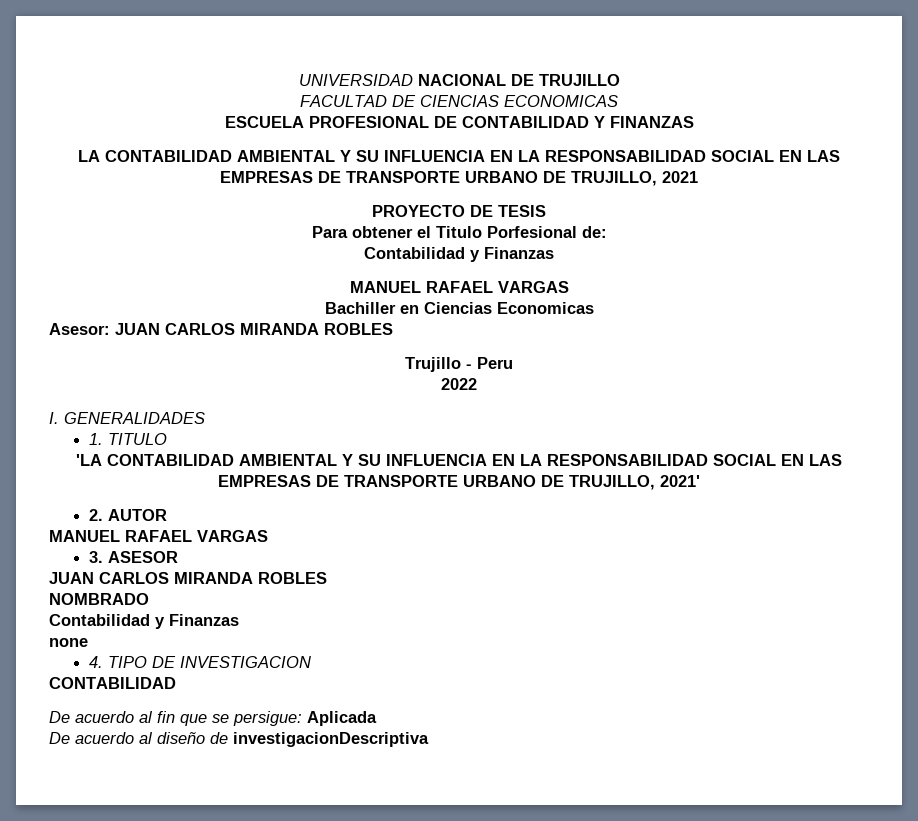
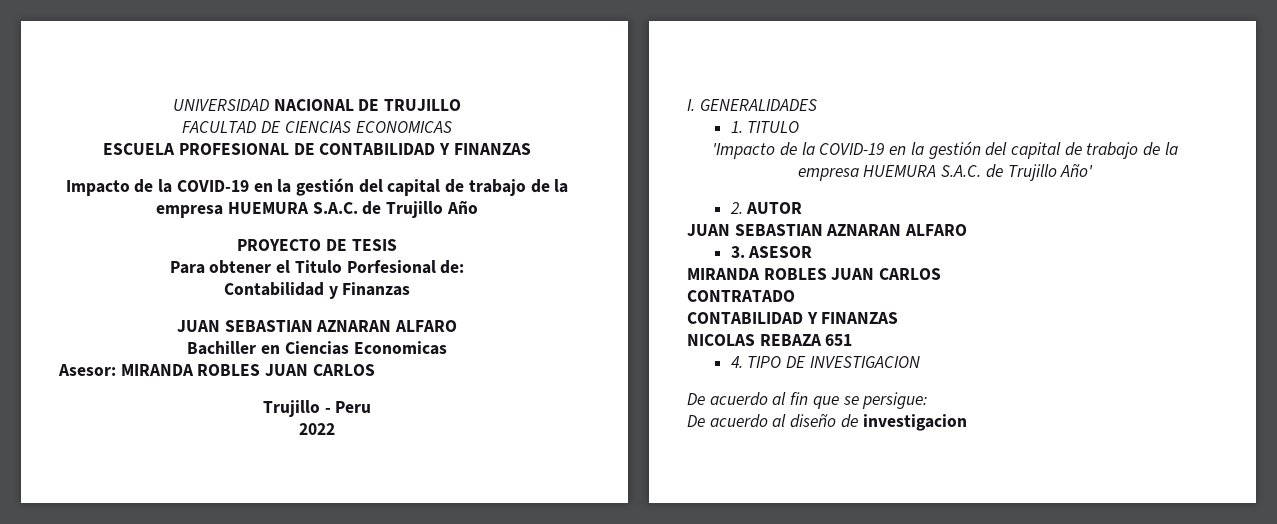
[78,150,840,162] [220,171,698,186] LA CONTABILIDAD AMBIENTAL Y SU INFLUENCIA EN LA RESPONSABILIDAD SOCIAL EN LAS EMPRESAS DE TRANSPORTE URBANO DE TRUJILLO, 2021 -> [65,178,569,196] [156,201,478,218] Impacto de la COVID-19 en la gestión del capital de trabajo de la empresa HUEMURA S.A.C. de Trujillo Año
[349,281,569,293] MANUEL RAFAEL VARGAS -> [176,320,458,332] JUAN SEBASTIAN AZNARAN ALFARO
[115,323,393,335] JUAN CARLOS MIRANDA ROBLES -> [120,364,375,376] MIRANDA ROBLES JUAN CARLOS
[76,454,842,466] [218,475,700,490] [88,509,167,521] [49,530,268,542] 'LA CONTABILIDAD AMBIENTAL Y SU INFLUENCIA EN LA RESPONSABILIDAD SOCIAL EN LAS EMPRESAS DE TRANSPORTE URBANO DE TRUJILLO, 2021' // 2. AUTOR // MANUEL RAFAEL VARGAS -> [712,141,1178,159] [797,163,1094,181] [729,202,803,214] [687,224,968,236] 'Impacto de la COVID-19 en la gestión del capital de trabajo de la empresa HUEMURA S.A.C. de Trujillo Año' // 2. AUTOR // JUAN SEBASTIAN AZNARAN ALFARO
[49,572,327,584] [49,593,149,605] [49,614,239,629] [49,638,88,647] JUAN CARLOS MIRANDA ROBLES // NOMBRADO // Contabilidad y Finanzas // none -> [687,268,942,280] [687,290,795,302] [687,312,899,324] [687,334,853,346] MIRANDA ROBLES JUAN CARLOS // CONTRATADO // CONTABILIDAD Y FINANZAS // NICOLAS REBAZA 651
[49,677,176,689] // CONTABILIDAD -> (920, 362) none
[307,711,377,726] Aplicada -> (928, 400) none
[233,732,429,747] investigacionDescriptiva -> [862,414,967,431] investigacion

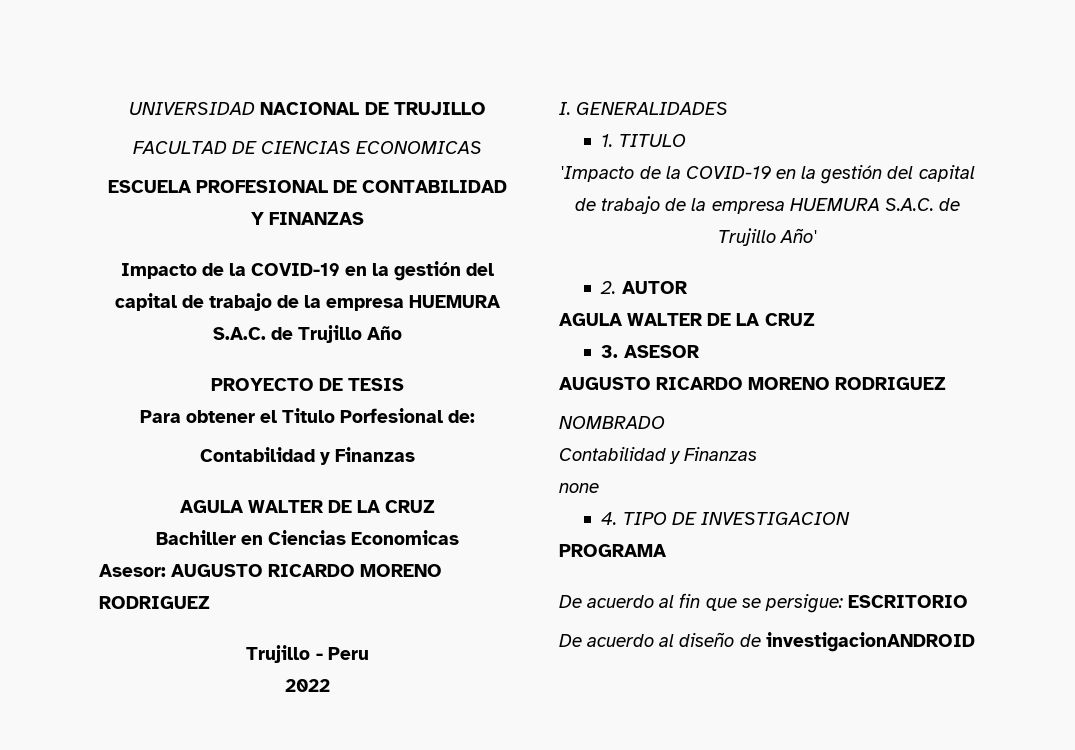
[176,320,458,332] JUAN SEBASTIAN AZNARAN ALFARO -> [179,500,436,513] AGULA WALTER DE LA CRUZ
[120,364,375,376] MIRANDA ROBLES JUAN CARLOS -> [171,564,443,577] [99,596,210,609] AUGUSTO RICARDO MORENO RODRIGUEZ
[687,224,968,236] [730,246,813,258] [687,268,942,280] [687,290,795,302] [687,312,899,324] [687,334,853,346] JUAN SEBASTIAN AZNARAN ALFARO // 3. ASESOR // MIRANDA ROBLES JUAN CARLOS // CONTRATADO // CONTABILIDAD Y FINANZAS // NICOLAS REBAZA 651 -> [559,313,815,326] [601,345,700,358] [559,377,947,390] [559,416,665,429] [559,447,758,464] [559,483,599,493] AGULA WALTER DE LA CRUZ // 3. ASESOR // AUGUSTO RICARDO MORENO RODRIGUEZ // NOMBRADO // Contabilidad y Finanzas // none
(920, 362) none -> [559,544,667,557] // PROGRAMA
(928, 400) none -> [847,595,968,608] ESCRITORIO
[862,414,967,431] investigacion -> [765,632,975,652] investigacionANDROID

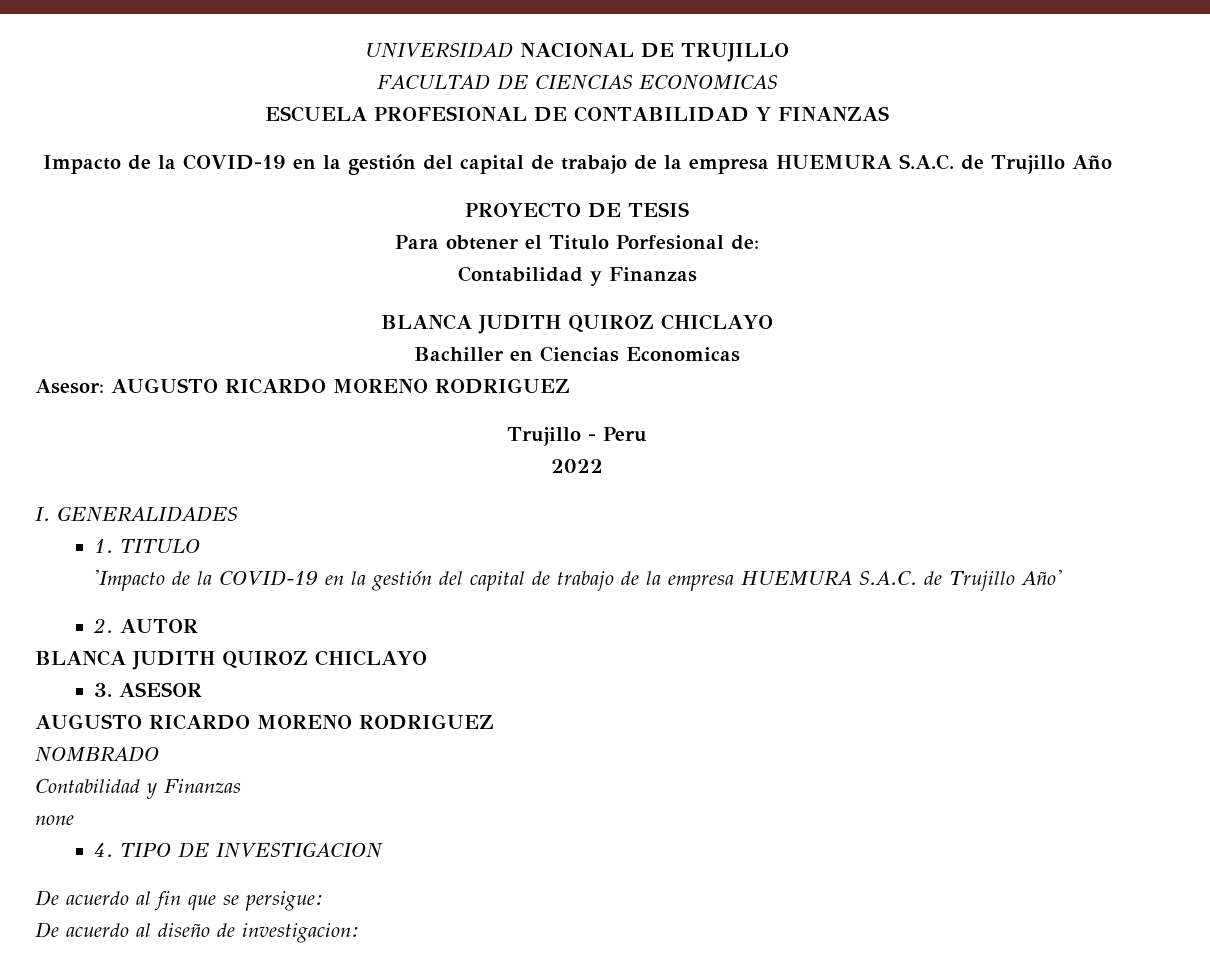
[179,500,436,513] AGULA WALTER DE LA CRUZ -> [381,314,774,334] BLANCA JUDITH QUIROZ CHICLAYO
[559,313,815,326] AGULA WALTER DE LA CRUZ -> [35,650,427,670] BLANCA JUDITH QUIROZ CHICLAYO
[559,544,667,557] // PROGRAMA -> (384, 849) none
[847,595,968,608] ESCRITORIO -> (323, 901) none
[765,632,975,652] investigacionANDROID -> [242,923,359,943] investigacion:

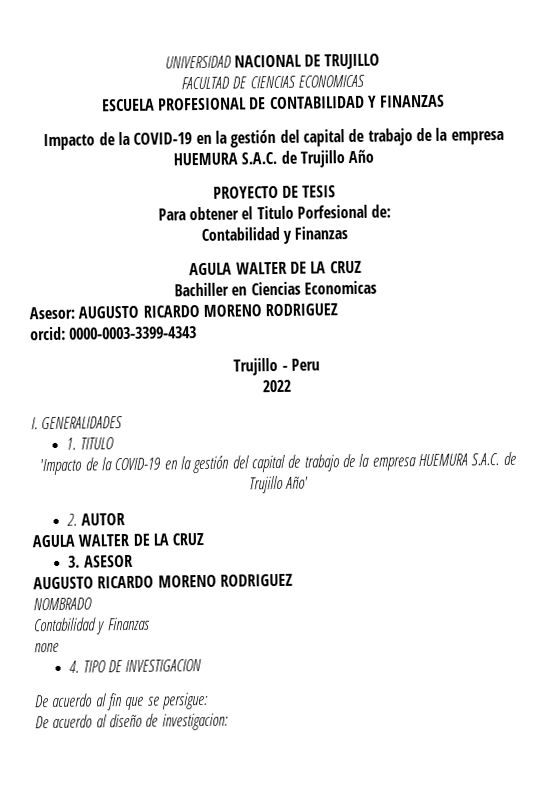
[381,314,774,334] BLANCA JUDITH QUIROZ CHICLAYO -> [189,260,362,276] AGULA WALTER DE LA CRUZ
(570, 386) none -> [30,326,198,341] // orcid: 0000-0003-3399-4343
[35,650,427,670] BLANCA JUDITH QUIROZ CHICLAYO -> [32,532,205,548] AGULA WALTER DE LA CRUZ

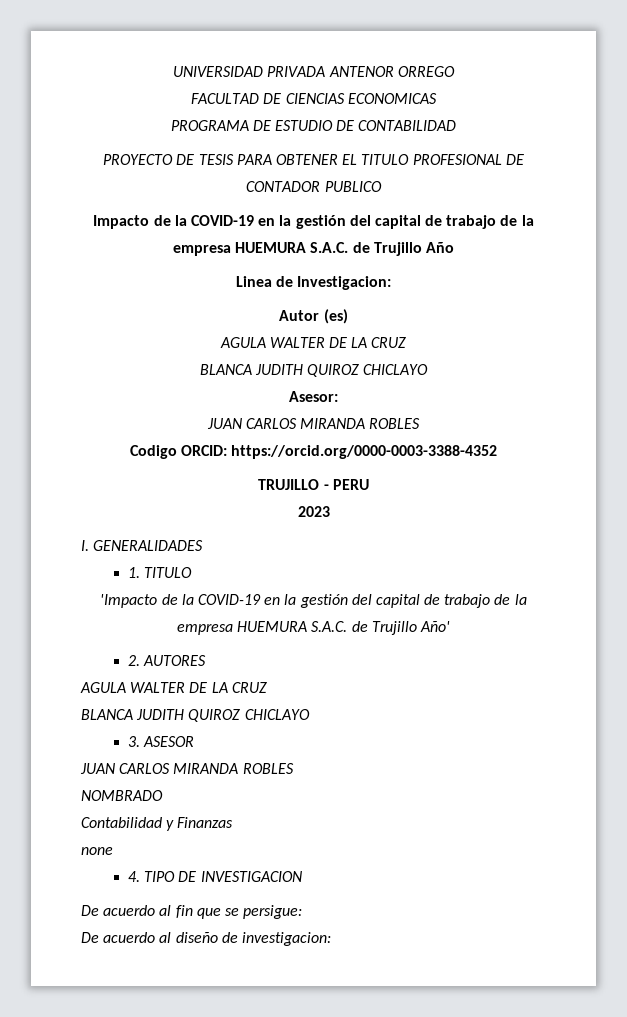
[233,53,381,70] NACIONAL DE TRUJILLO -> [267,66,455,77] PRIVADA ANTENOR ORREGO
[101,94,446,112] ESCUELA PROFESIONAL DE CONTABILIDAD Y FINANZAS -> [170,120,457,131] [103,154,524,165] [246,181,382,192] PROGRAMA DE ESTUDIO DE CONTABILIDAD // PROYECTO DE TESIS PARA OBTENER EL TITULO PROFESIONAL DE CONTADOR PUBLICO
[212,185,337,199] [157,204,392,221] [200,226,349,244] [189,260,362,276] [174,280,377,297] [29,303,339,320] [30,326,198,341] [233,357,320,376] [262,379,291,393] PROYECTO DE TESIS // Para obtener el Titulo Porfesional de: // Contabilidad y Finanzas // AGULA WALTER DE LA CRUZ // Bachiller en Ciencias Economicas // Asesor: AUGUSTO RICARDO MORENO RODRIGUEZ // orcid: 0000-0003-3399-4343 // Trujillo - Peru // 2022 -> [235,276,392,290] [279,309,348,324] [219,337,407,348] [199,364,429,377] [289,391,338,402] [206,418,421,429] [129,445,498,459] [258,479,369,490] [297,506,330,517] Linea de Investigacion: // Autor (es) // AGULA WALTER DE LA CRUZ // BLANCA JUDITH QUIROZ CHICLAYO // Asesor: // JUAN CARLOS MIRANDA ROBLES // Codigo ORCID: https://orcid.org/0000-0003-3388-4352 // TRUJILLO - PERU // 2023
[80,513,125,526] [32,532,205,548] [68,554,133,568] [33,573,293,590] AUTOR // AGULA WALTER DE LA CRUZ // 3. ASESOR // AUGUSTO RICARDO MORENO RODRIGUEZ -> [143,655,207,666] [80,682,267,693] [81,709,310,722] [128,736,195,747] [80,763,294,774] AUTORES // AGULA WALTER DE LA CRUZ // BLANCA JUDITH QUIROZ CHICLAYO // 3. ASESOR // JUAN CARLOS MIRANDA ROBLES

